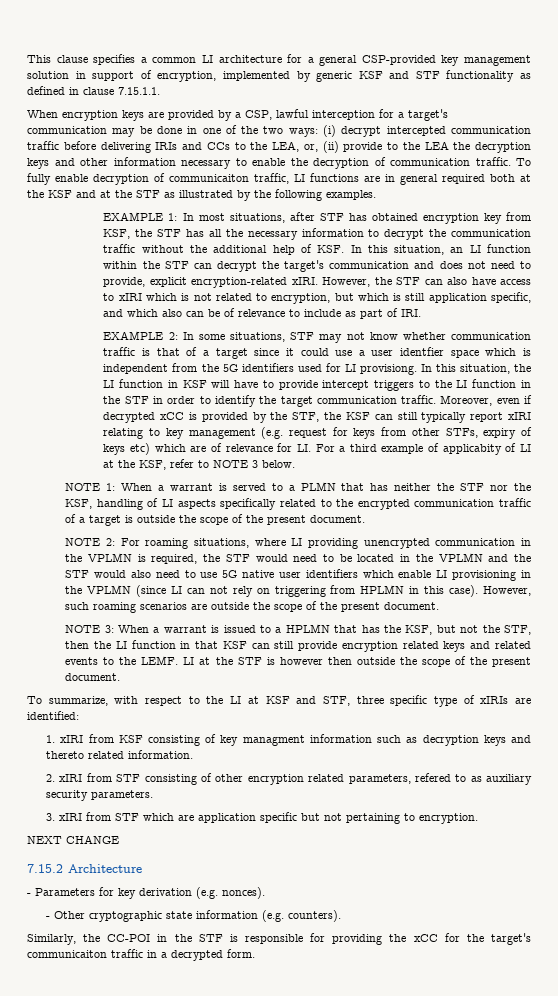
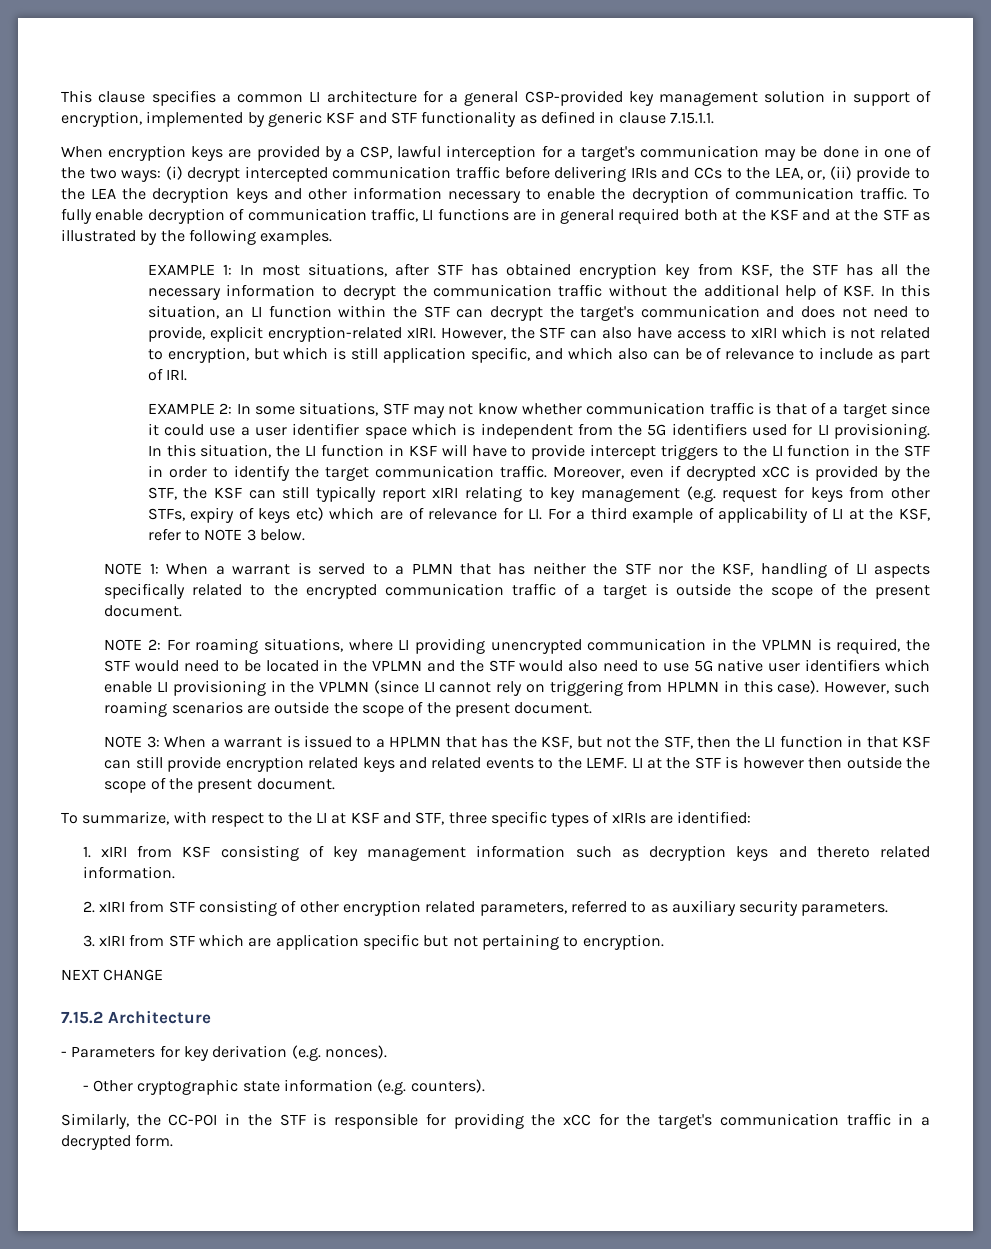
[169,174,249,182] communicaiton -> [247,208,367,221] communication
[400,347,445,356] identfier -> [292,423,360,436] identifier
[359,364,417,375] provisiong. -> [834,423,930,439] provisioning.
[442,444,502,455] applicabity -> [718,507,809,523] applicability
[186,586,228,594] can not -> [439,682,492,693] cannot
[433,696,457,707] type -> [551,813,590,827] types
[242,735,305,746] managment -> [367,847,467,861] management
[414,773,451,782] refered -> [570,900,627,913] referred
[27,950,107,958] communicaiton -> [719,1113,839,1126] communication

